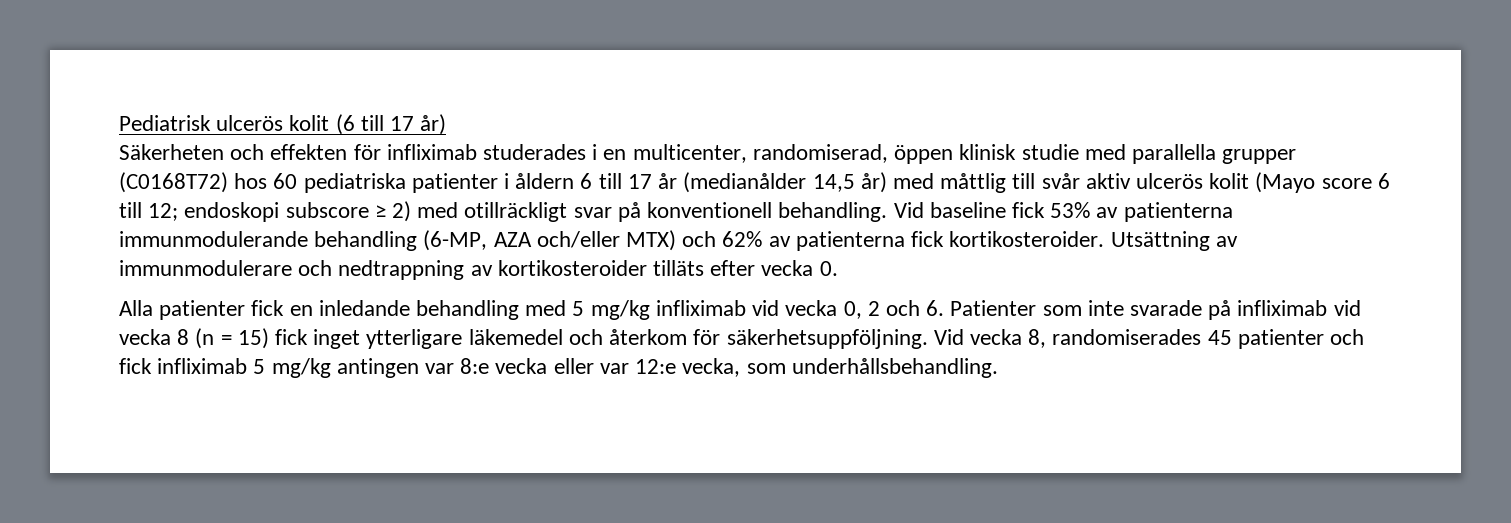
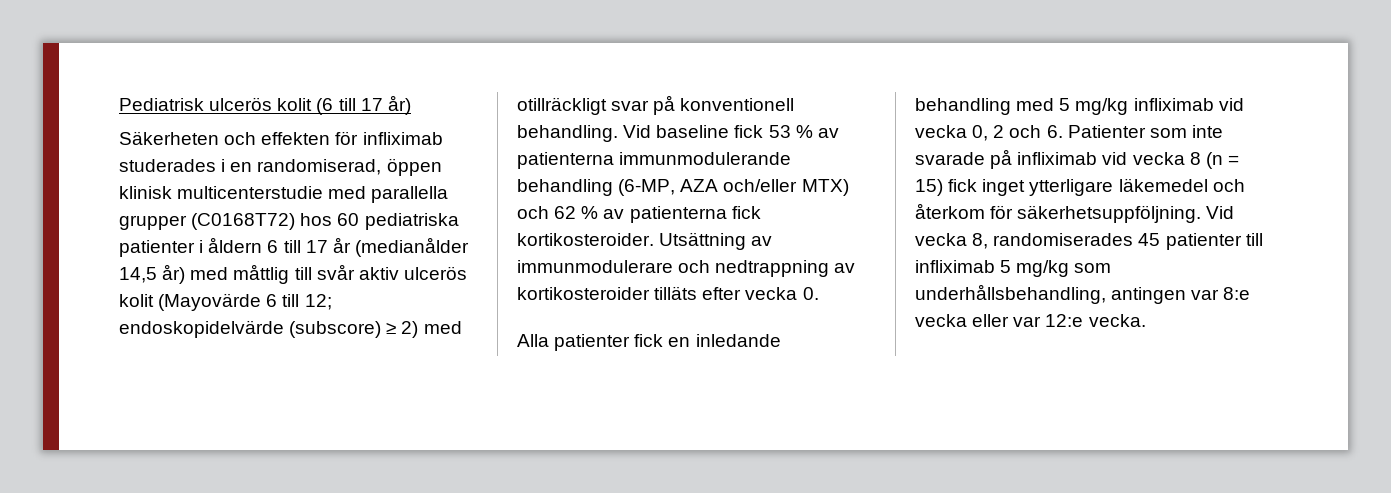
[632,144,747,163] multicenter, -> (253, 167) none
[1021,144,1079,160] studie -> [177,186,324,199] multicenterstudie
[1255,172,1372,193] (Mayo score -> [158,293,262,311] (Mayovärde
[184,202,369,222] endoskopi subscore -> [119,320,382,338] endoskopidelvärde (subscore)
[1050,202,1091,218] 53% -> [768,125,813,138] 53 %
[722,231,763,247] 62% -> [554,206,599,219] 62 %
[1329,329,1364,345] [119,358,152,374] och fick -> [1245,233,1263,246] till
(331, 368) none -> [1074,263,1112,273] [915,284,1106,304] som underhållsbehandling,
[682,358,998,378] vecka, som underhållsbehandling. -> [1088,314,1146,327] vecka.

